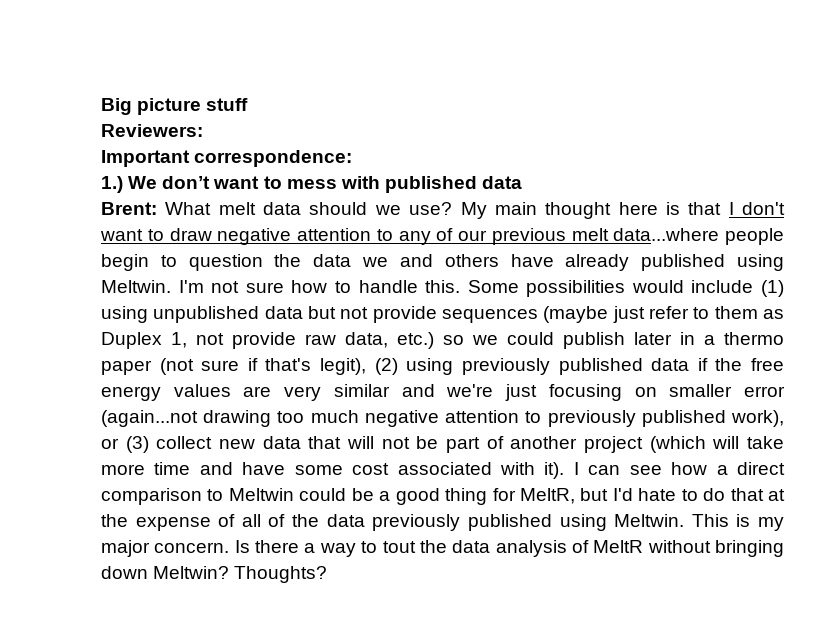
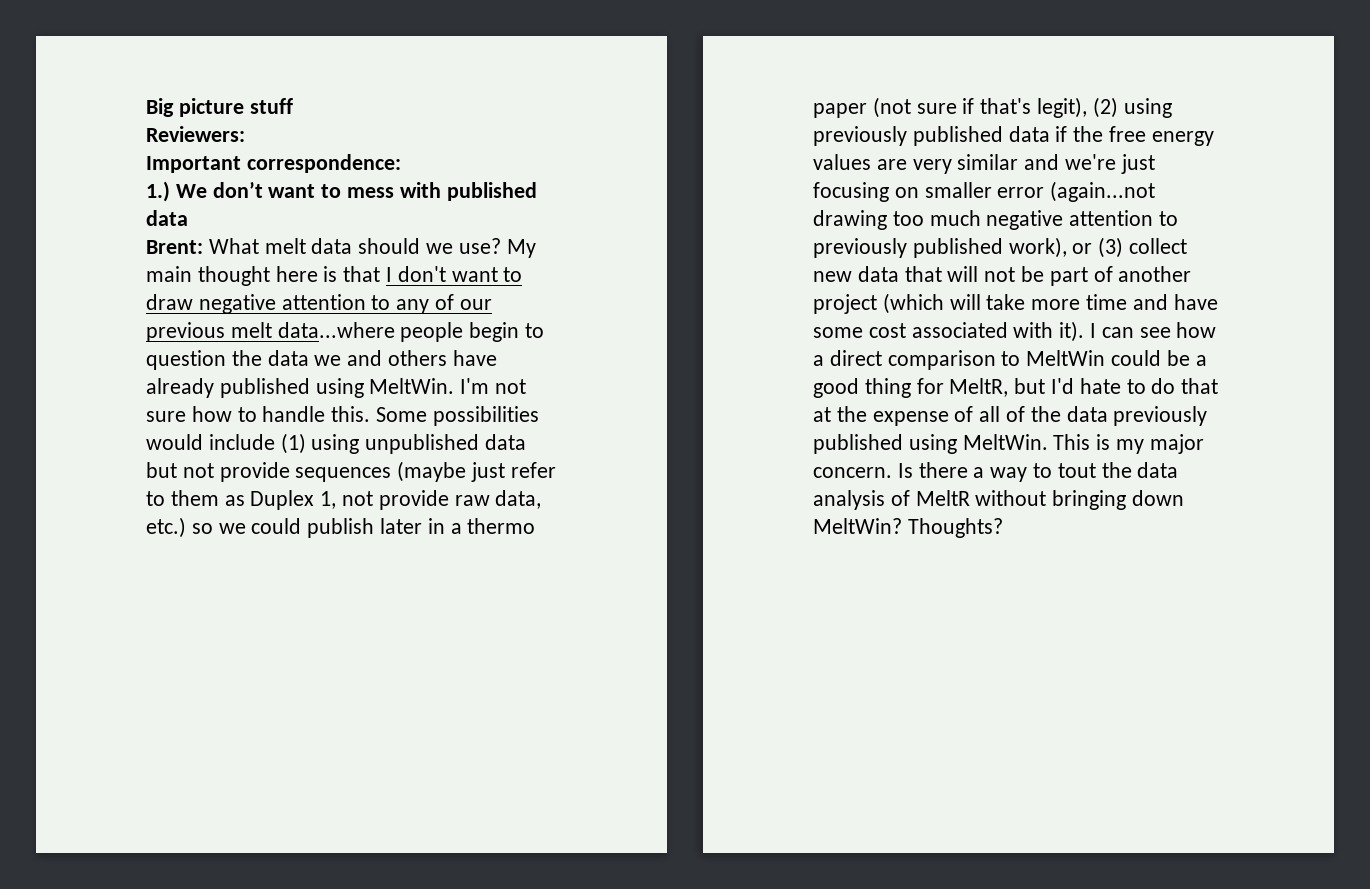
[101,280,171,293] Meltwin. -> [369,378,455,394] MeltWin.
[228,488,294,501] Meltwin -> [1026,350,1106,366] MeltWin
[614,514,685,527] Meltwin. -> [962,434,1048,450] MeltWin.
[153,566,230,579] Meltwin? -> [813,518,902,534] MeltWin?

